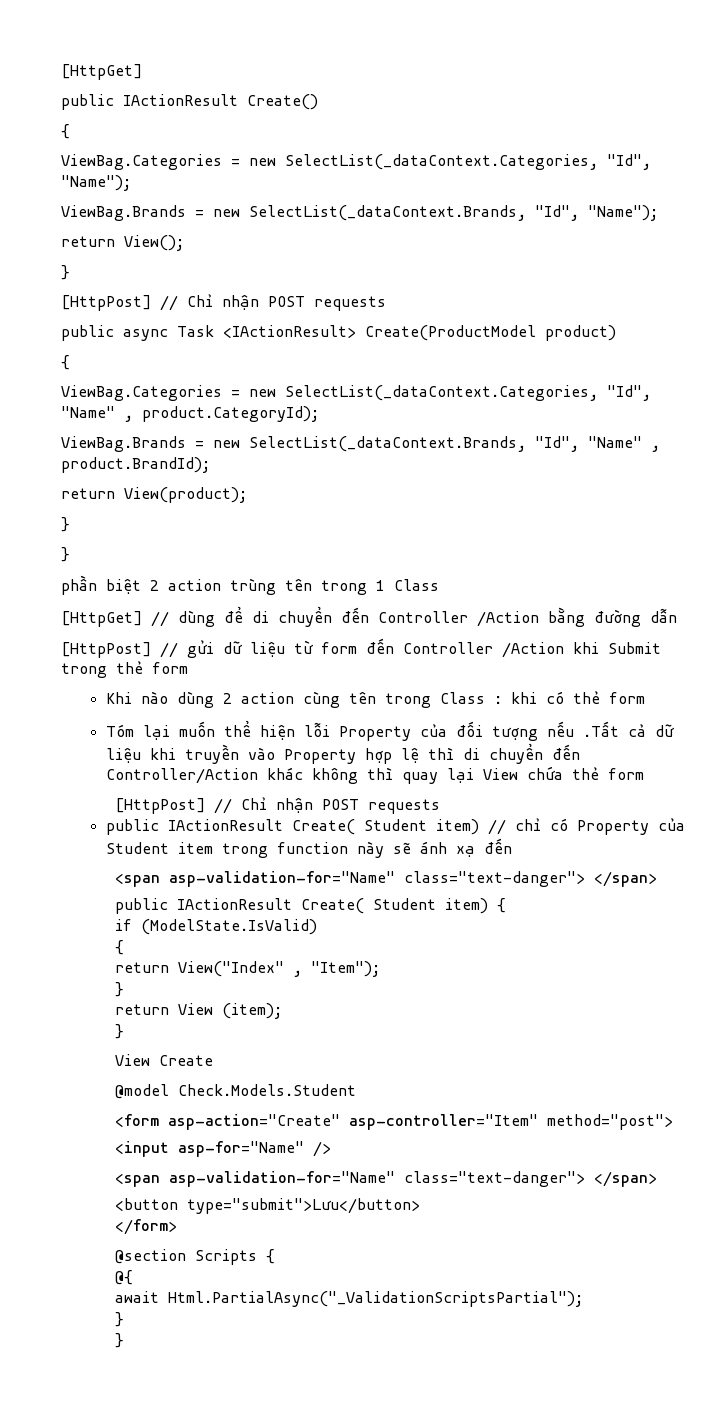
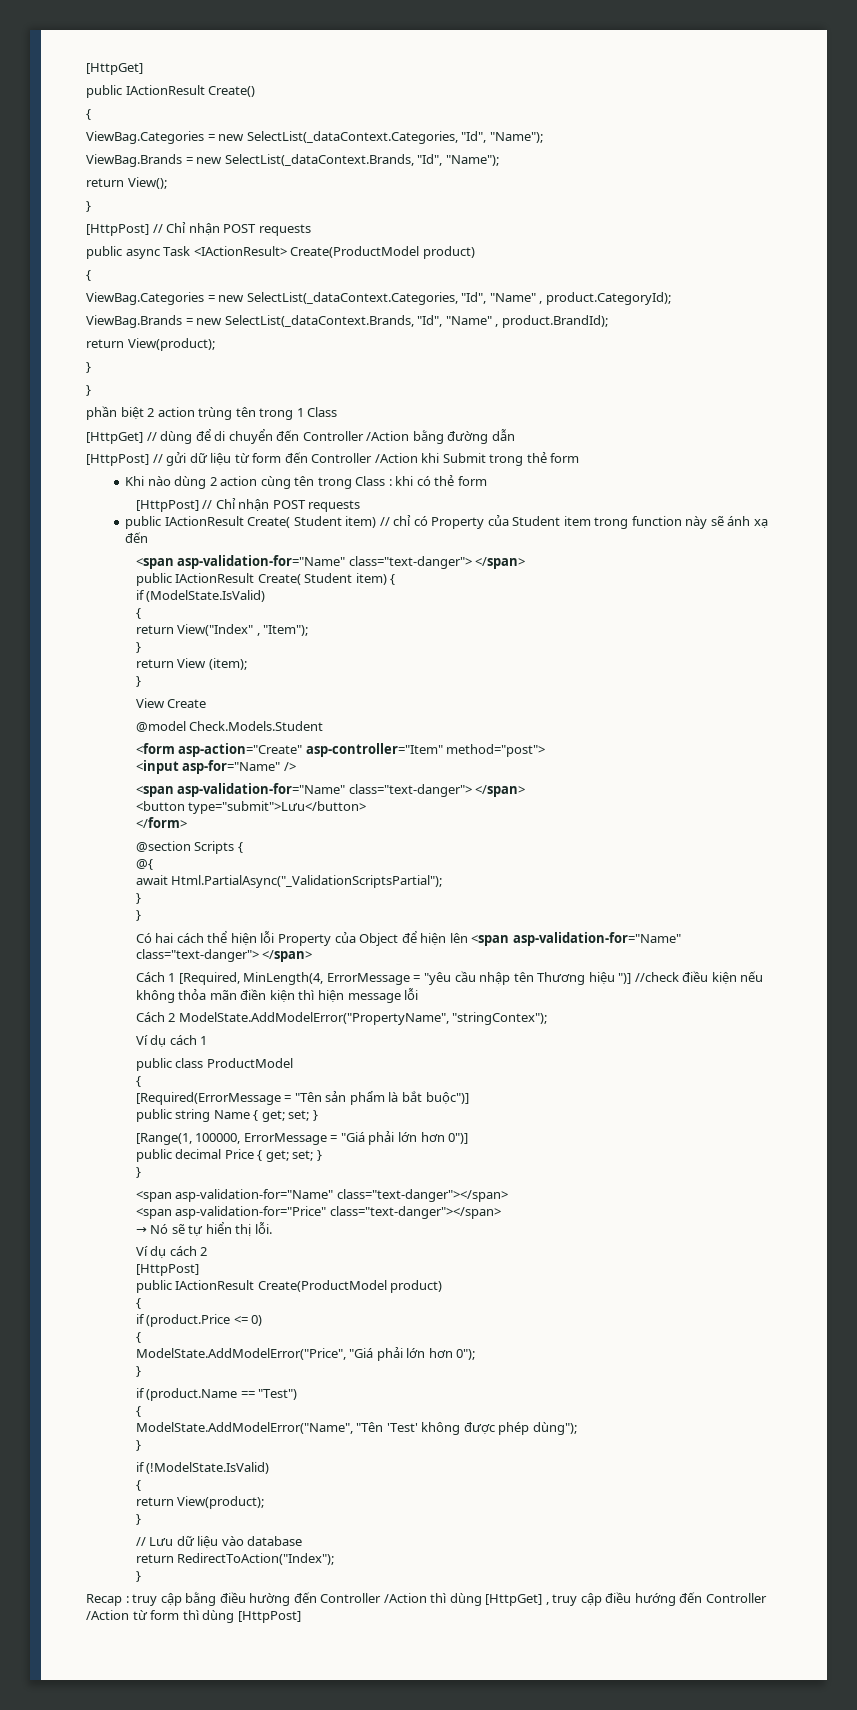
[105,720,675,741] [105,743,580,764] [105,766,644,784] // Tóm lại muốn thể hiện lỗi Property của đối tượng nếu .Tất cả dữ liệu khi truyền vào Property hợp lệ thì di chuyển đến Controller/Action khác không thì quay lại View chứa thẻ form -> (487, 481) none
(124, 1340) none -> [135,931,681,946] [135,949,313,962] [135,971,764,985] [135,988,419,1003] [135,1012,548,1025] [135,1035,208,1047] [135,1058,293,1071] [135,1076,141,1087] [135,1091,469,1105] [135,1109,318,1122] [135,1131,469,1145] [135,1149,322,1162] [135,1167,141,1178] [135,1189,508,1202] [135,1206,501,1219] [135,1222,272,1236] [135,1246,208,1258] [135,1264,199,1276] [135,1280,443,1293] [135,1298,141,1309] [135,1314,263,1327] [135,1332,141,1343] [135,1347,476,1361] [135,1366,141,1377] [135,1388,298,1401] [135,1406,141,1417] [135,1422,577,1435] [135,1440,141,1451] [135,1462,270,1474] [135,1480,141,1491] [135,1496,265,1509] [135,1514,141,1525] [135,1536,303,1548] [135,1553,335,1565] [135,1571,141,1582] [86,1592,767,1606] [86,1610,301,1623] // Có hai cách thể hiện lỗi Property của Object để hiện lên <span asp-validation-for="Name" class="text-danger"> </span> // Cách 1 [Required, MinLength(4, ErrorMessage = "yêu cầu nhập tên Thương hiệu ")] //check điều kiện nếu không thỏa mãn điền kiện thì hiện message lỗi // Cách 2 ModelState.AddModelError("PropertyName", "stringContex"); // Ví dụ cách 1 // public class ProductModel // { // [Required(ErrorMessage = "Tên sản phẩm là bắt buộc")] // public string Name { get; set; } // [Range(1, 100000, ErrorMessage = "Giá phải lớn hơn 0")] // public decimal Price { get; set; } // } // <span asp-validation-for="Name" class="text-danger"></span> // <span asp-validation-for="Price" class="text-danger"></span> // → Nó sẽ tự hiển thị lỗi. // Ví dụ cách 2 // [HttpPost] // public IActionResult Create(ProductModel product) // { // if (product.Price <= 0) // { // ModelState.AddModelError("Price", "Giá phải lớn hơn 0"); // } // if (product.Name == "Test") // { // ModelState.AddModelError("Name", "Tên 'Test' không được phép dùng"); // } // if (!ModelState.IsValid) // { // return View(product); // } // // Lưu dữ liệu vào database // return RedirectToAction("Index"); // } // Recap : truy cập bằng điều hường đến Controller /Action thì dùng [HttpGet] , truy cập điều hướng đến Controller /Action từ form thì dùng [HttpPost]

